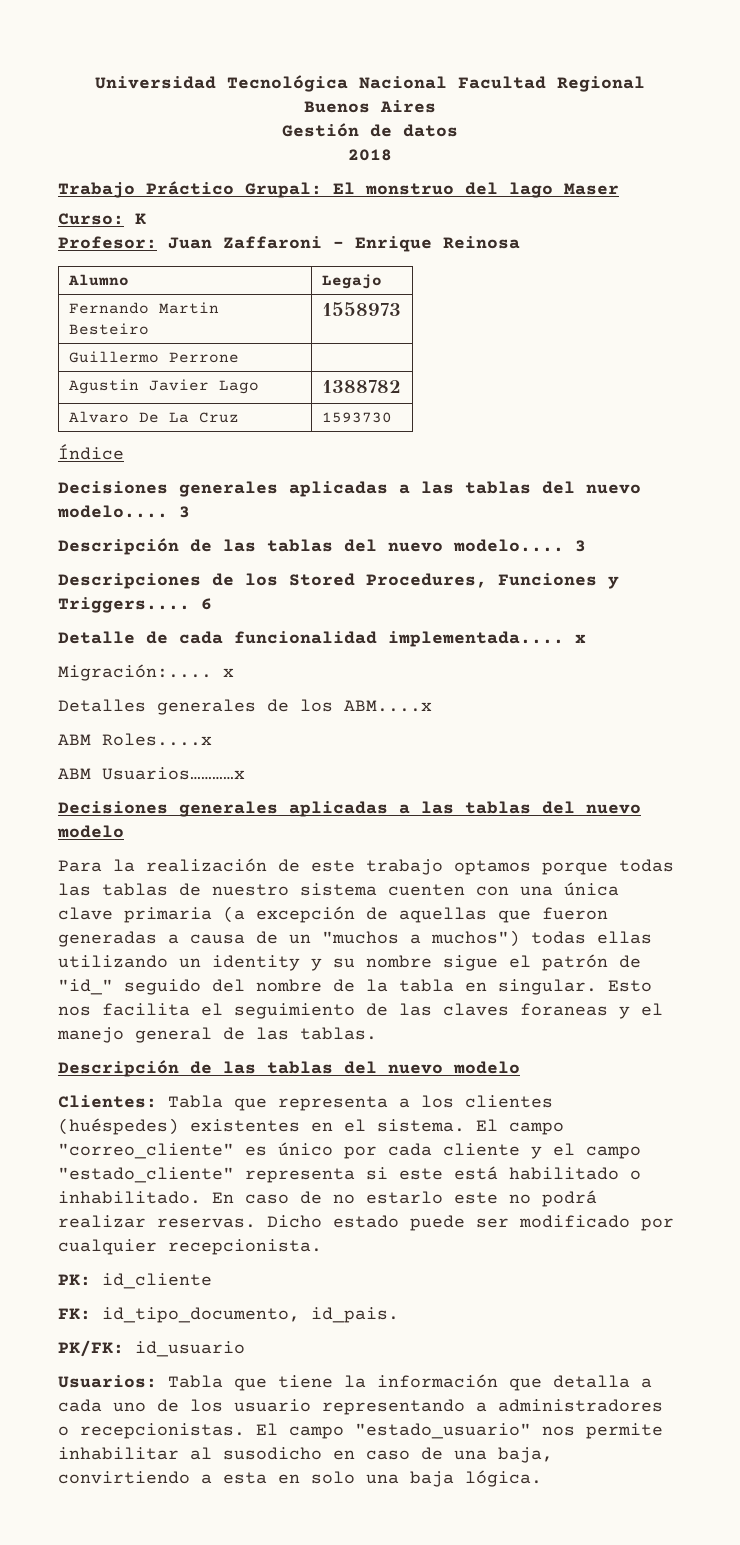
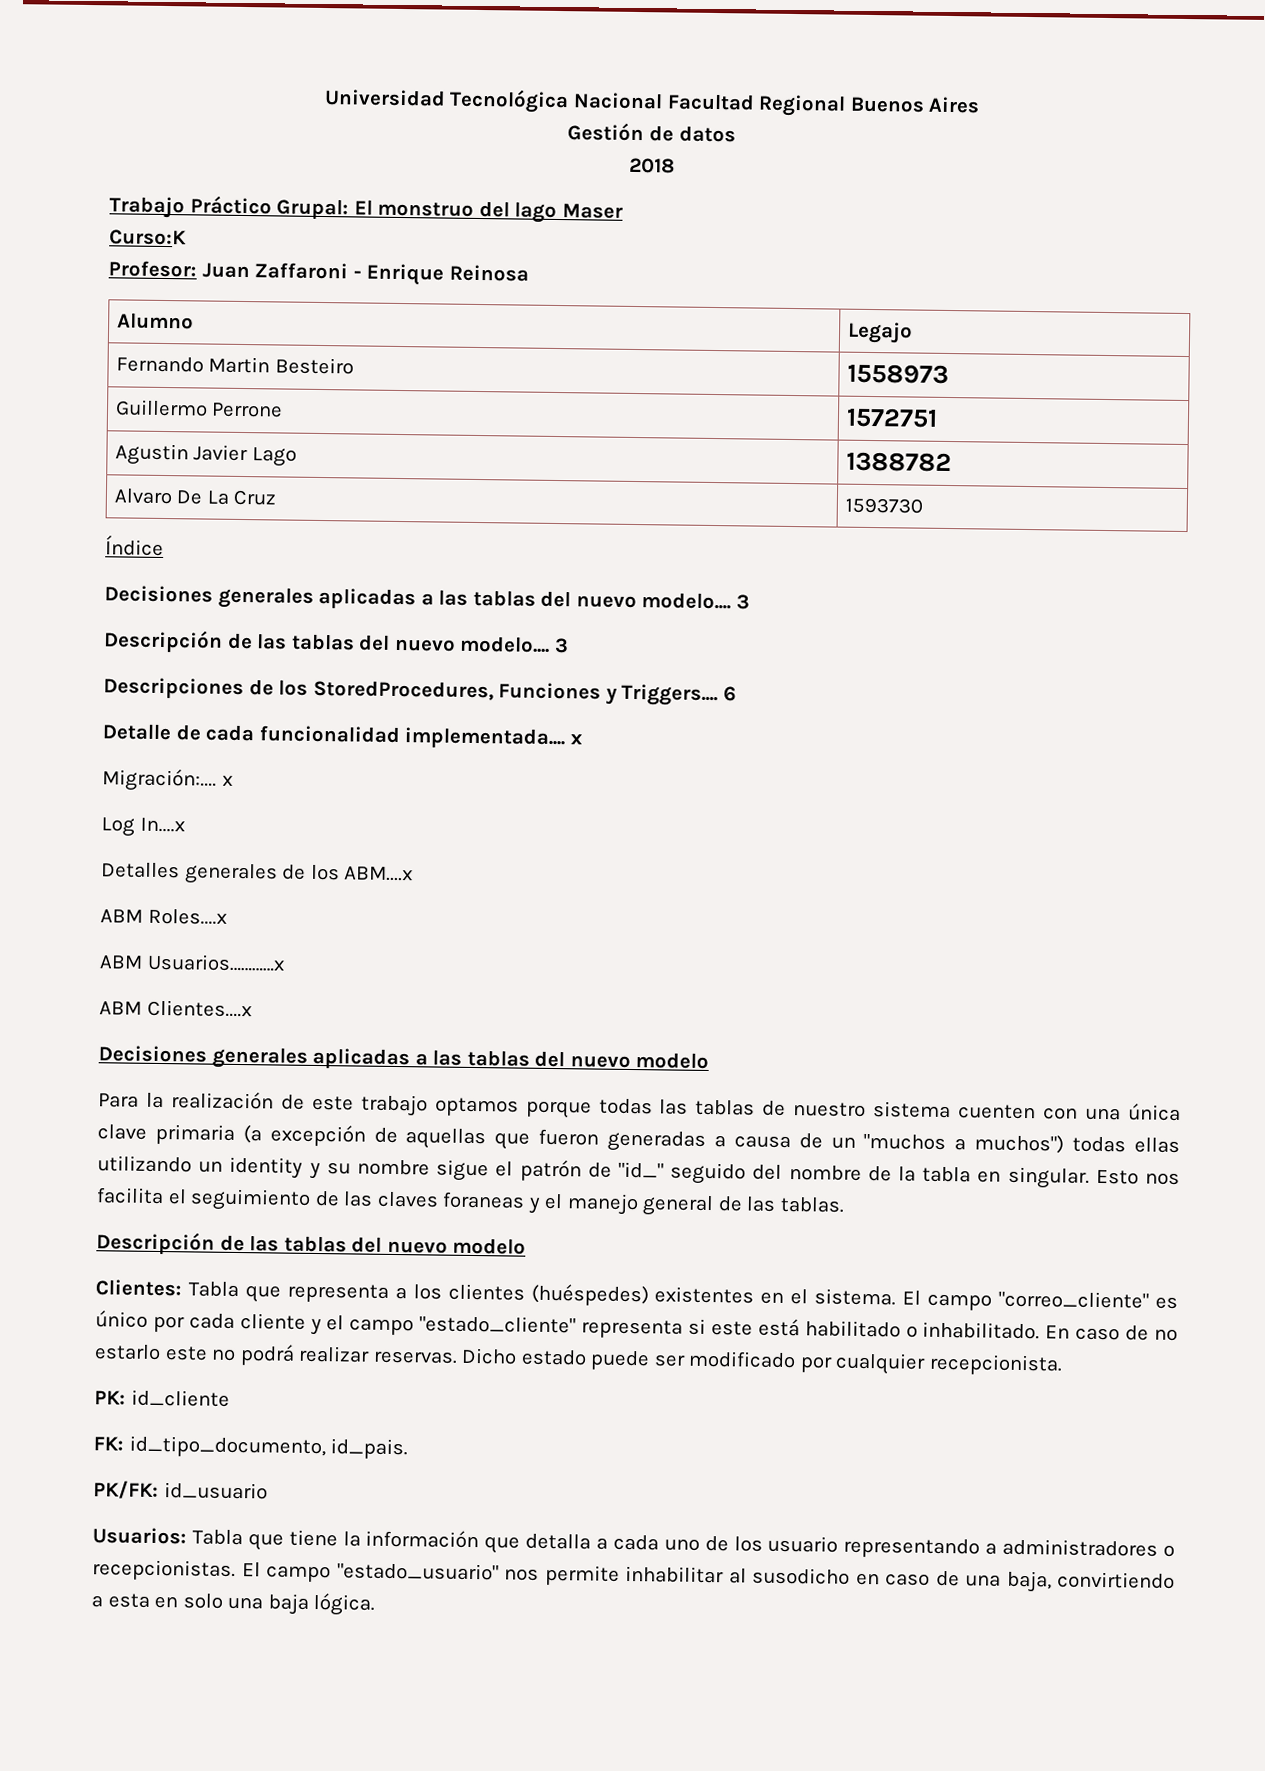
[58,213,146,225] Curso: K -> [109,229,187,246] Curso:K
(239, 357) none -> [845,407,938,428] 1572751
[289,573,487,588] Stored Procedures, -> [312,679,494,701] StoredProcedures,
(234, 672) none -> [101,817,185,837] // Log In....x
(245, 773) none -> [99,999,252,1018] // ABM Clientes....x

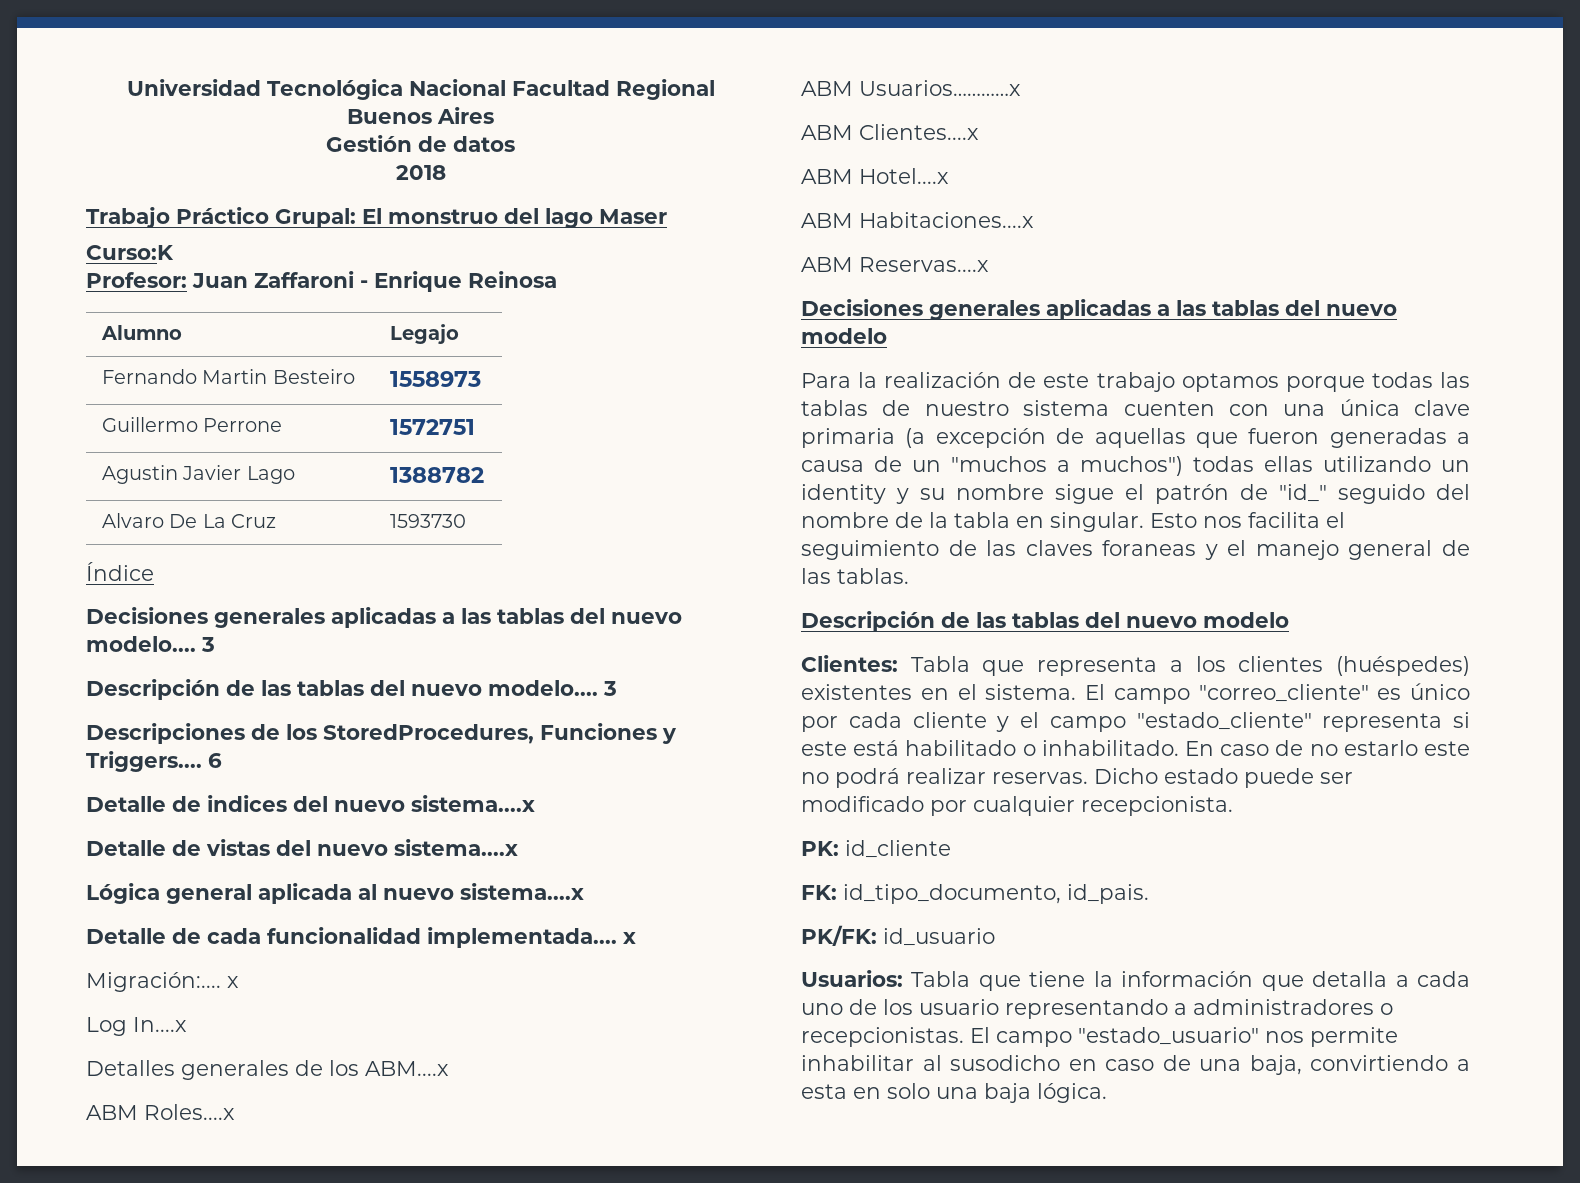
(736, 694) none -> [86,795,535,812] [86,839,518,856] [86,883,584,904] // Detalle de indices del nuevo sistema....x // Detalle de vistas del nuevo sistema....x // Lógica general aplicada al nuevo sistema....x
(252, 1008) none -> [801,168,949,184] [801,212,1034,228] [801,257,989,272] // ABM Hotel....x // ABM Habitaciones....x // ABM Reservas....x

